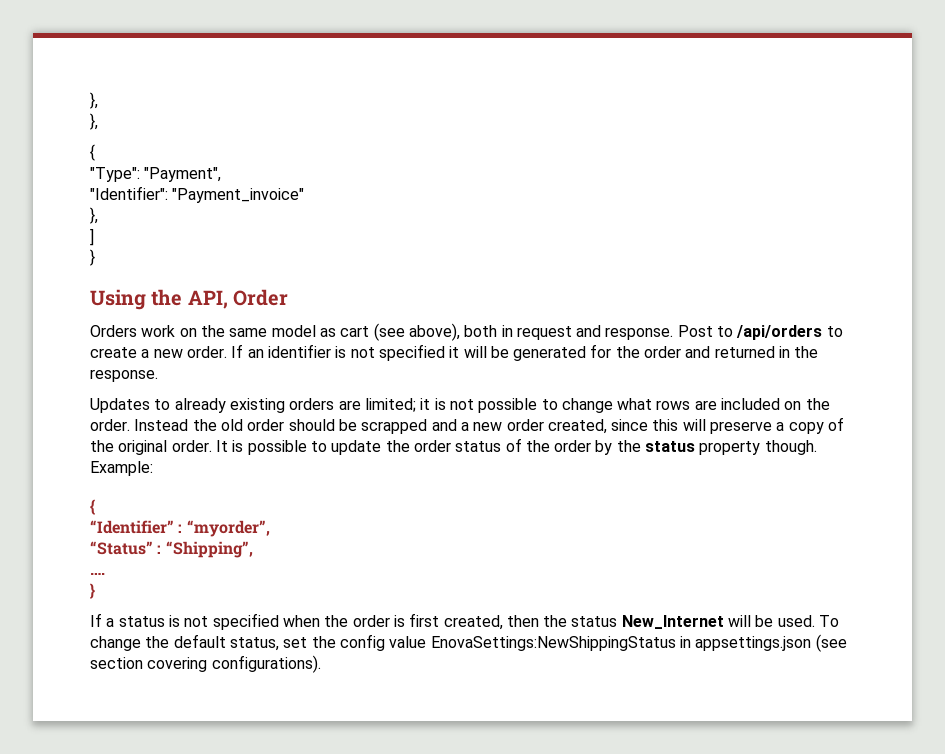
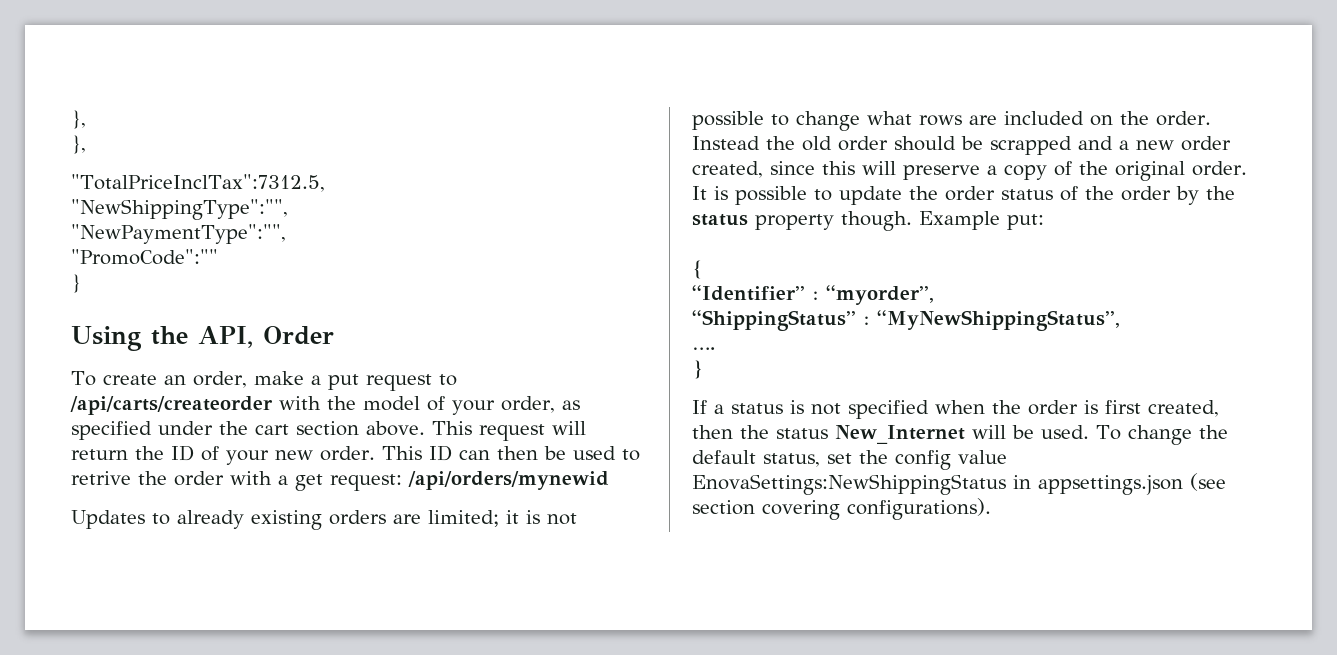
[90,144,95,161] [90,167,222,182] [90,186,305,203] [90,207,98,224] [90,228,94,246] { // "Type": "Payment", // "Identifier": "Payment_invoice" // }, // ] -> [71,174,325,192] [71,199,288,220] [71,224,286,244] [71,249,218,265] "TotalPriceInclTax":7312.5, // "NewShippingType":"", // "NewPaymentType":"", // "PromoCode":""
[90,323,843,341] [90,344,819,361] [90,369,158,382] Orders work on the same model as cart (see above), both in request and response. Post to /api/orders to create a new order. If an identifier is not specified it will be generated for the order and returned in the response. -> [71,371,457,391] [70,396,580,415] [71,421,586,441] [71,445,640,465] [71,471,609,491] To create an order, make a put request to /api/carts/createorder with the model of your order, as specified under the cart section above. This request will return the ID of your new order. This ID can then be used to retrive the order with a get request: /api/orders/mynewid
[90,461,153,476] Example: -> [919,211,1044,230] Example put:
[90,541,253,558] “Status” : “Shipping”, -> [692,310,1120,331] “ShippingStatus” : “MyNewShippingStatus”,

